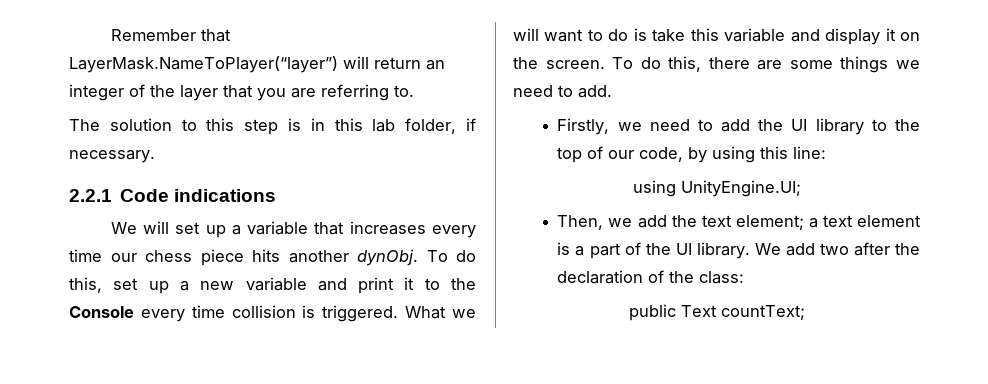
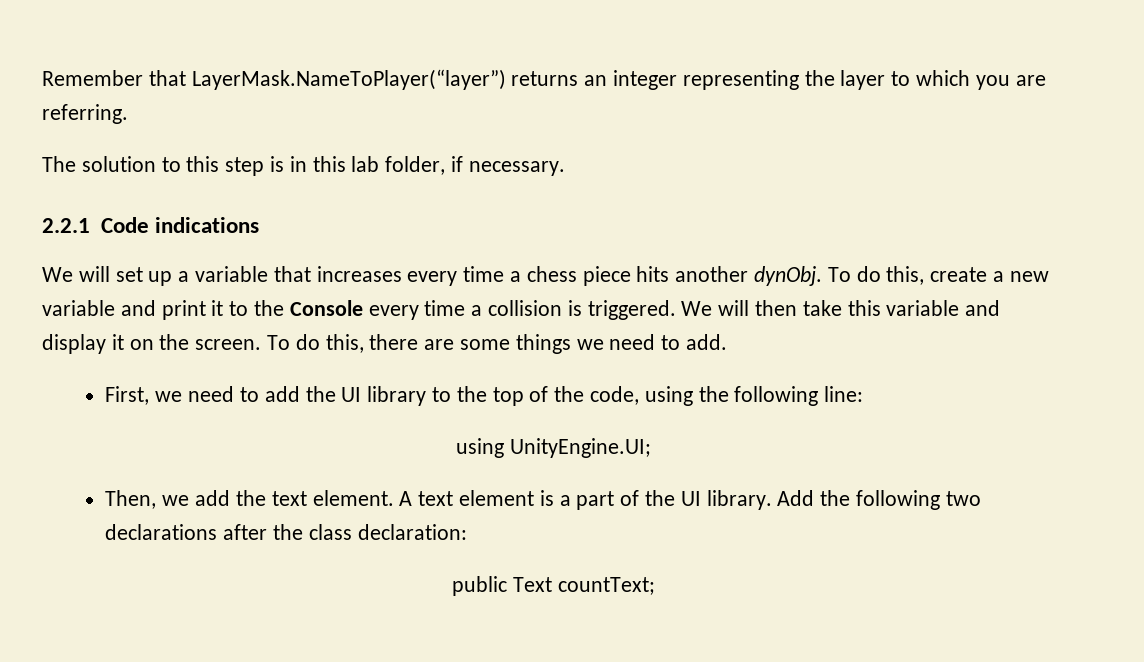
[343,56,421,69] will return -> [511,71,579,86] returns
[129,84,145,97] of -> [682,70,799,90] representing
[223,84,414,101] that you are referring to. -> [891,70,1046,90] [42,104,128,124] to which you are referring.
[110,253,137,262] our -> [510,271,522,282] a
[113,278,169,294] set up -> [930,267,988,282] create
(225, 311) none -> [471,305,483,316] a
[405,306,476,319] [513,28,647,42] What we will want to do is -> [681,300,798,316] We will then
[557,118,610,135] Firstly, -> [105,386,150,405] First,
[608,146,789,163] our code, by using this -> [554,386,819,406] the code, using the following
[735,215,818,230] element; a -> [312,490,413,506] element. A
[754,242,921,256] [557,270,745,284] We add two after the declaration of the class: -> [777,490,981,510] [105,524,467,540] Add the following two declarations after the class declaration:

